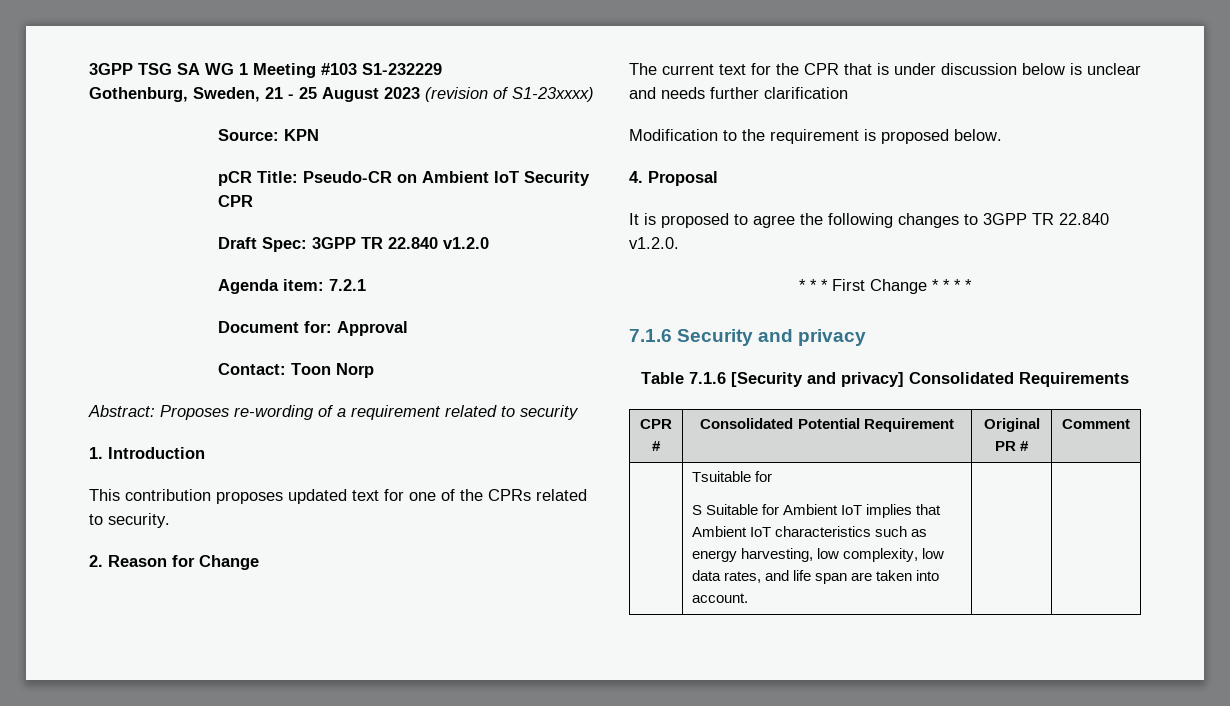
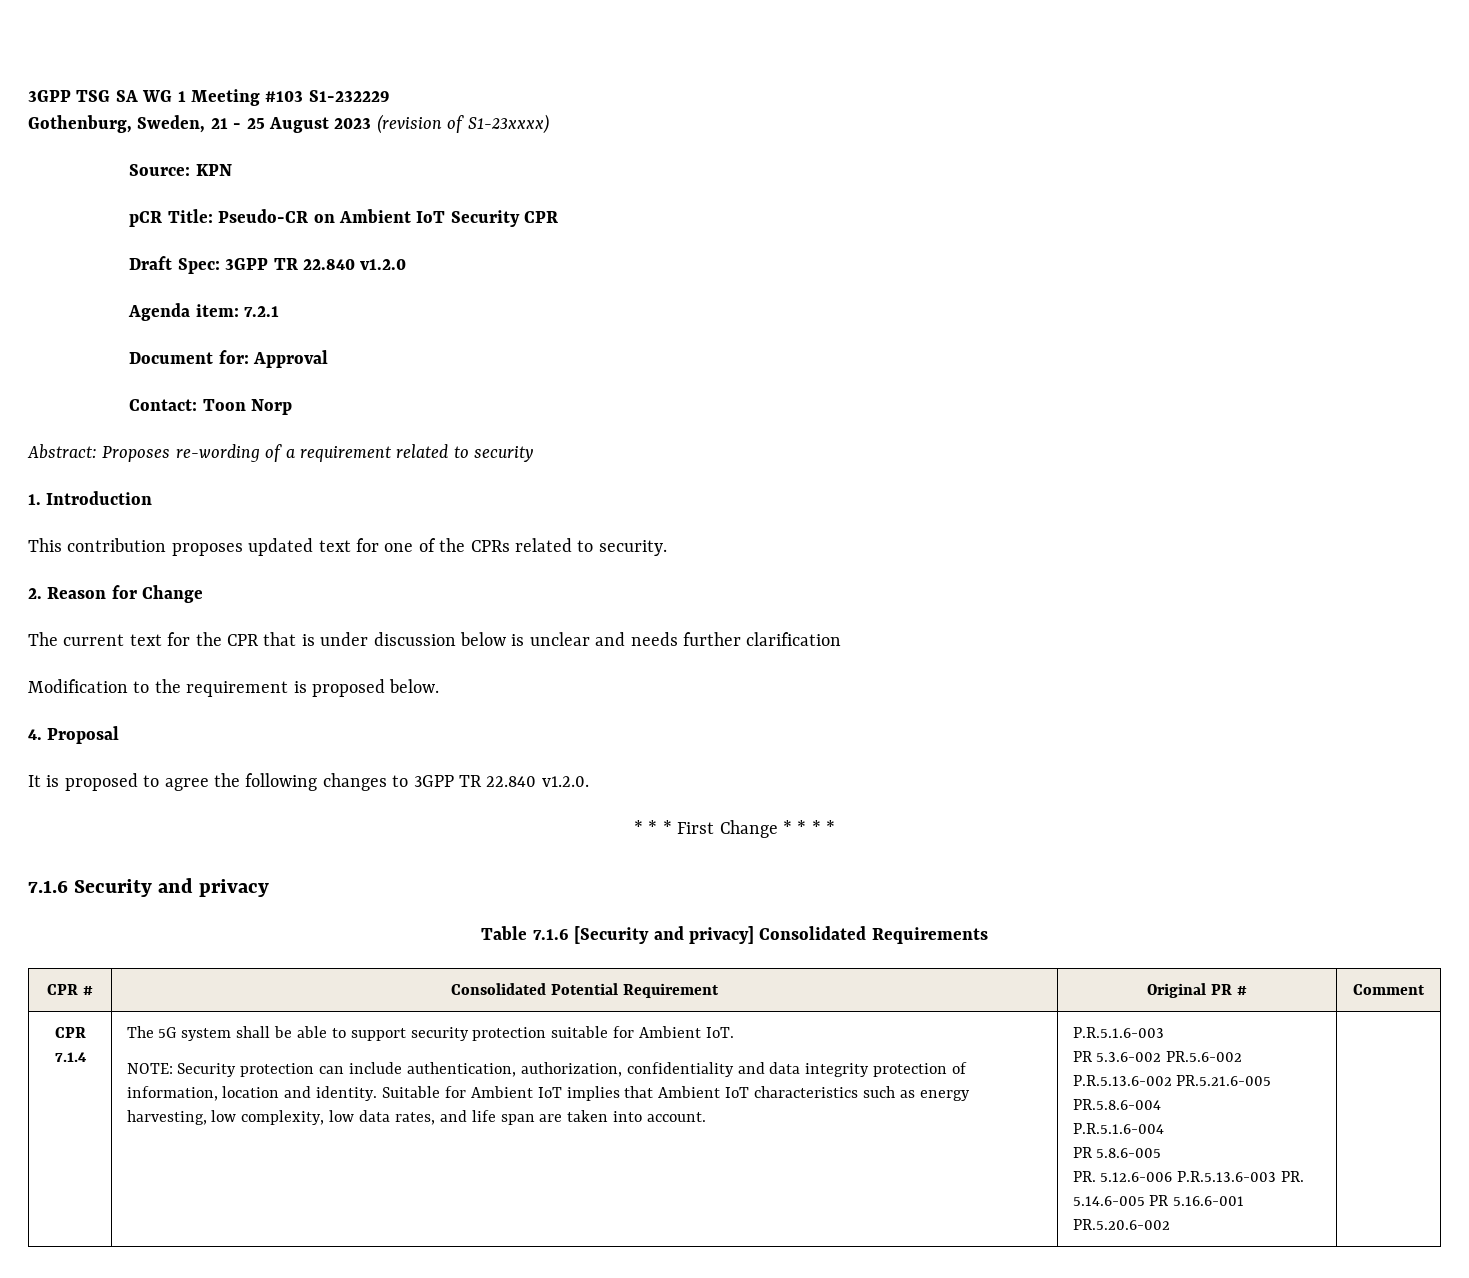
[691,471,772,482] [691,505,702,515] | Tsuitable for // S -> [54,1027,86,1038] [54,1052,87,1062] [126,1026,734,1041] [126,1062,967,1077] [126,1086,378,1101] CPR 7.1.4 | The 5G system shall be able to support security protection suitable for Ambient IoT. // NOTE: Security protection can include authentication, authorization, confidentiality and data integrity protection of information, location and identity.
(748, 598) none -> [1072,1027,1164,1038] [1072,1051,1243,1062] [1072,1075,1272,1086] [1072,1099,1161,1110] [1072,1123,1164,1134] [1072,1147,1162,1158] [1072,1171,1305,1182] [1072,1195,1245,1206] [1072,1219,1170,1230] P.R.5.1.6-003 // PR 5.3.6-002 PR.5.6-002 P.R.5.13.6-002 PR.5.21.6-005 PR.5.8.6-004 // P.R.5.1.6-004 // PR 5.8.6-005 // PR. 5.12.6-006 P.R.5.13.6-003 PR. 5.14.6-005 PR 5.16.6-001 PR.5.20.6-002

